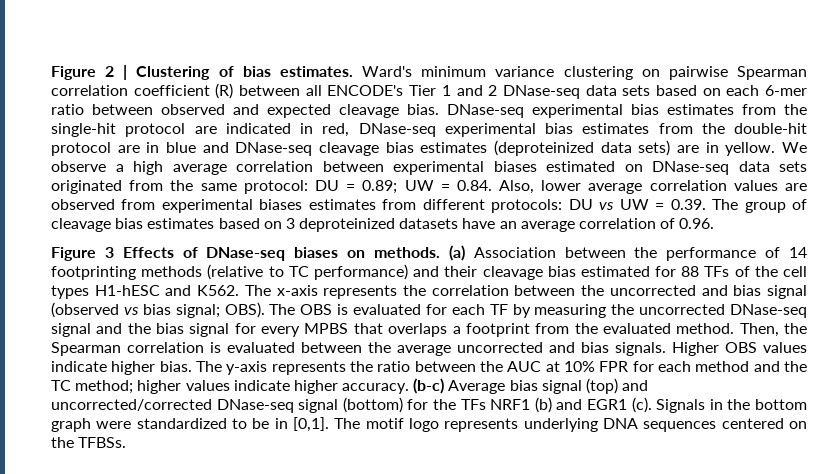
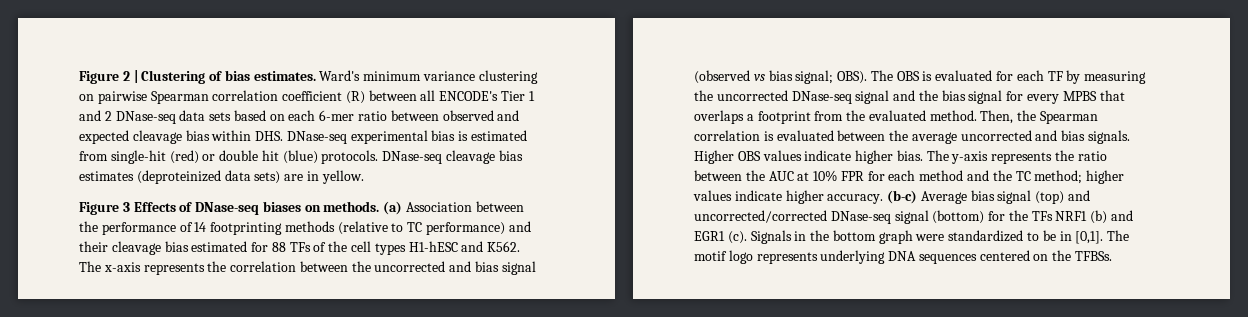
[407,104,807,118] [51,123,807,137] [51,142,229,156] bias. DNase-seq experimental bias estimates from the single-hit protocol are indicated in red, DNase-seq experimental bias estimates from the double-hit protocol are in blue and -> [185,130,528,144] [79,150,379,164] bias within DHS. DNase-seq experimental bias is estimated from single-hit (red) or double hit (blue) protocols.
[781,142,807,153] [51,161,807,175] [51,180,807,194] [51,199,808,213] [51,218,715,232] We observe a high average correlation between experimental biases estimated on DNase-seq data sets originated from the same protocol: DU = 0.89; UW = 0.84. Also, lower average correlation values are observed from experimental biases estimates from different protocols: DU vs UW = 0.39. The group of cleavage bias estimates based on 3 deproteinized datasets have an average correlation of 0.96. -> (364, 177) none

